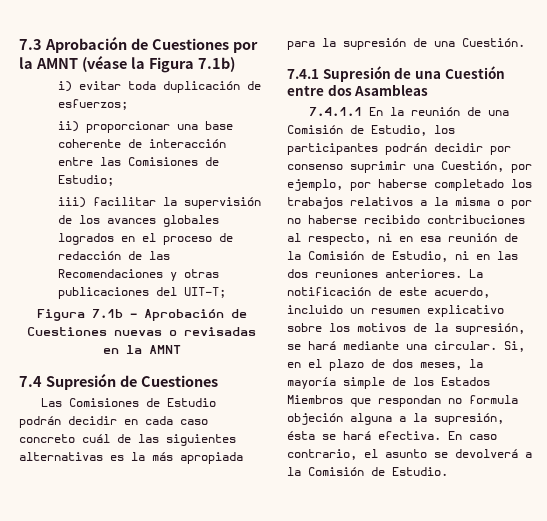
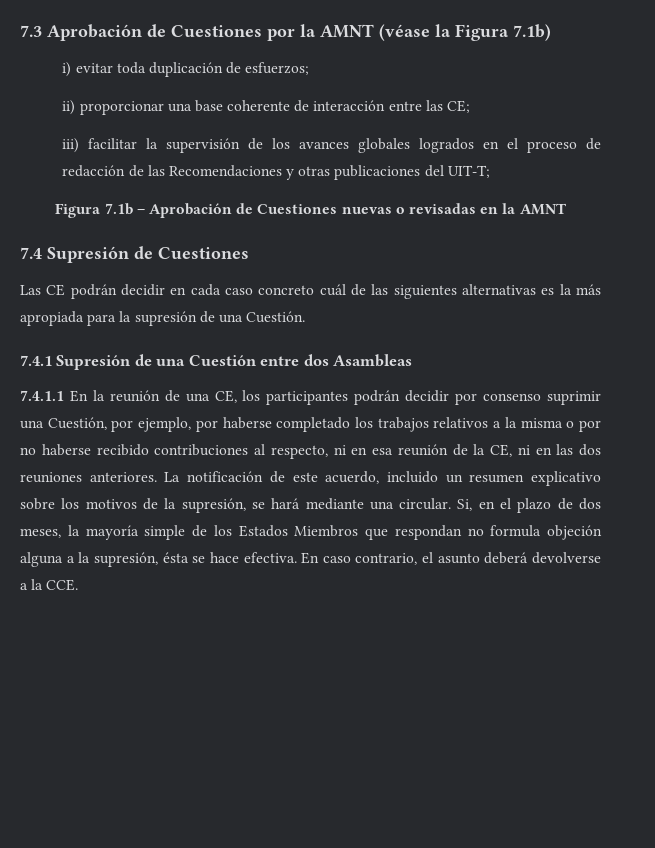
[127,157,219,166] [57,175,114,186] Comisiones de Estudio; -> [446,100,470,113] CE;
[69,398,217,407] Comisiones de Estudio -> [46,284,66,296] CE
[287,125,427,136] Comisión de Estudio, -> [214,390,237,403] CE,
[308,251,448,262] Comisión de Estudio, -> [490,444,512,457] CE,
[343,431,371,440] hará -> [209,552,239,563] hace
[434,449,532,458] [287,467,448,476] se devolverá a la Comisión de Estudio. -> [484,552,602,564] [20,579,79,591] deberá devolverse a la CCE.

